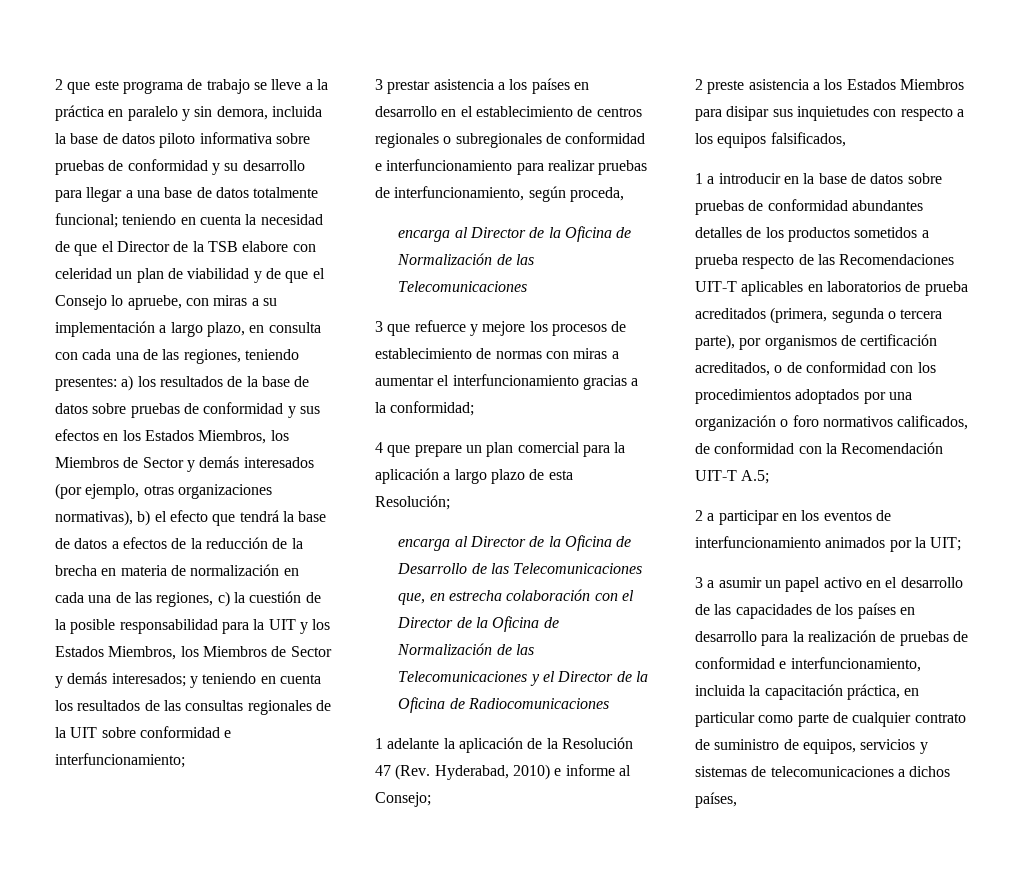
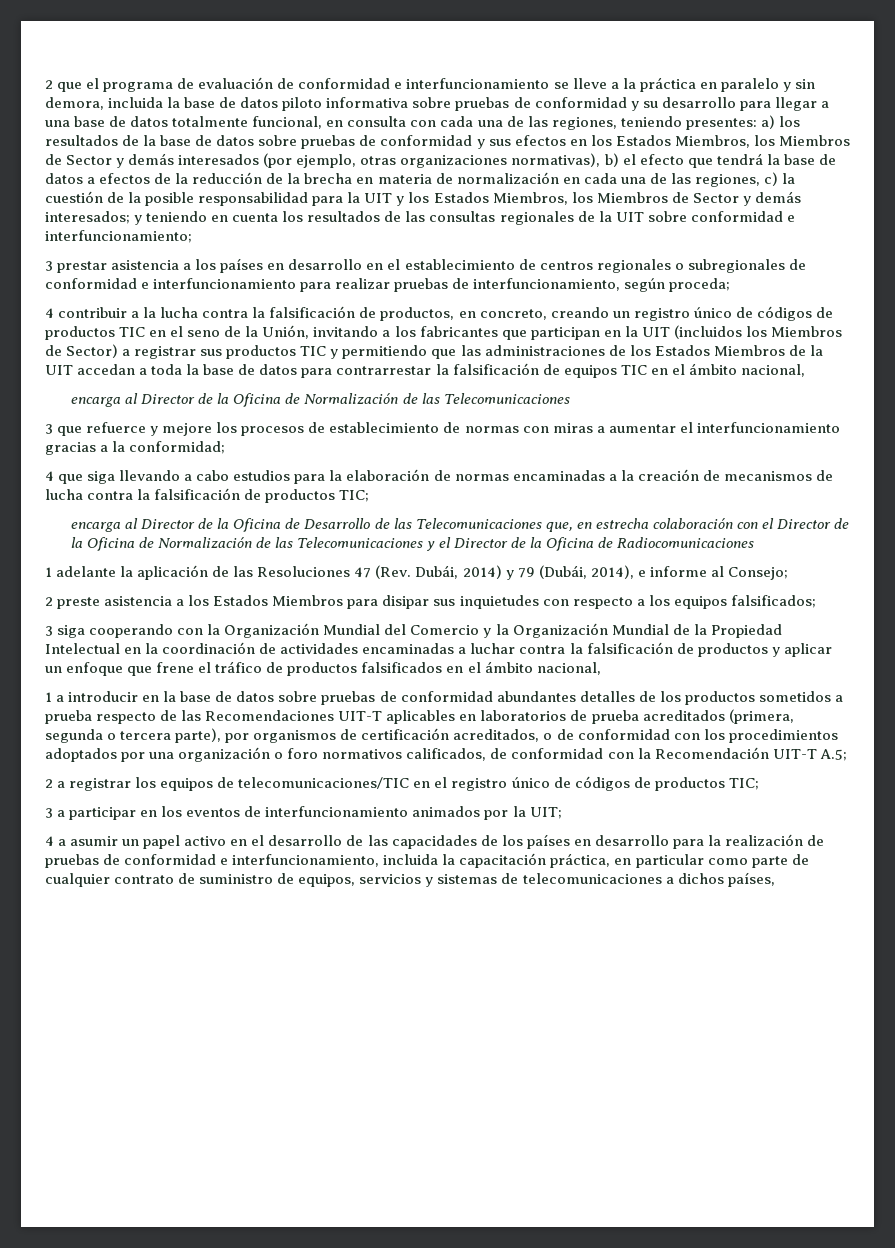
[94,80,119,90] este -> [86,78,100,89] el
[206,79,250,94] trabajo -> [198,77,550,89] evaluación de conformidad e interfuncionamiento
[55,213,323,228] [55,241,316,256] [55,268,325,283] [55,295,277,310] [55,321,245,337] funcional; teniendo en cuenta la necesidad de que el Director de la TSB elabore con celeridad un plan de viabilidad y de que el Consejo lo apruebe, con miras a su implementación a largo plazo, -> [252,116,323,129] funcional,
[569,187,624,202] proceda, -> [669,278,731,292] [45,306,833,321] [45,325,842,340] [45,344,823,359] [45,363,805,378] proceda; // 4 contribuir a la lucha contra la falsificación de productos, en concreto, creando un registro único de códigos de productos TIC en el seno de la Unión, invitando a los fabricantes que participan en la UIT (incluidos los Miembros de Sector) a registrar sus productos TIC y permitiendo que las administraciones de los Estados Miembros de la UIT accedan a toda la base de datos para contrarrestar la falsificación de equipos TIC en el ámbito nacional,
[414,442,626,457] [375,468,573,484] [375,495,450,510] prepare un plan comercial para la aplicación a largo plazo de esta Resolución; -> [87,469,833,484] [45,488,370,503] siga llevando a cabo estudios para la elaboración de normas encaminadas a la creación de mecanismos de lucha contra la falsificación de productos TIC;
[546,737,633,749] [375,764,550,780] la Resolución 47 (Rev. Hyderabad, 2010) -> [233,565,634,580] las Resoluciones 47 (Rev. Dubái, 2014) y 79 (Dubái, 2014),
[770,132,846,147] falsificados, -> [730,595,816,608] [45,623,782,638] [45,642,832,657] [45,661,601,676] falsificados; // 3 siga cooperando con la Organización Mundial del Comercio y la Organización Mundial de la Propiedad Intelectual en la coordinación de actividades encaminadas a luchar contra la falsificación de productos y aplicar un enfoque que frene el tráfico de productos falsificados en el ámbito nacional,
(715, 517) none -> [69,776,759,791] [45,808,66,818] registrar los equipos de telecomunicaciones/TIC en el registro único de códigos de productos TIC; // 3 a
[695,577,703,588] 3 -> [45,836,54,846] 4

